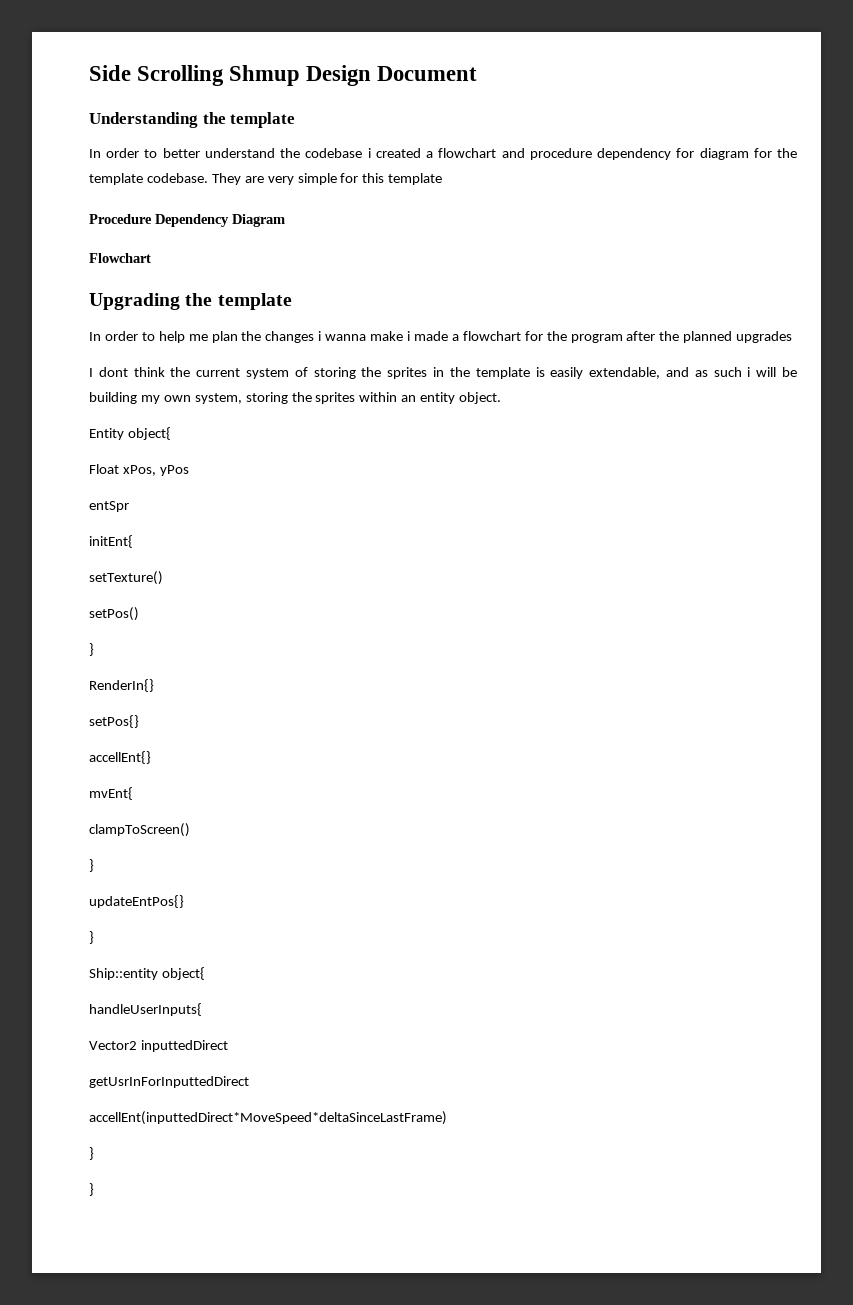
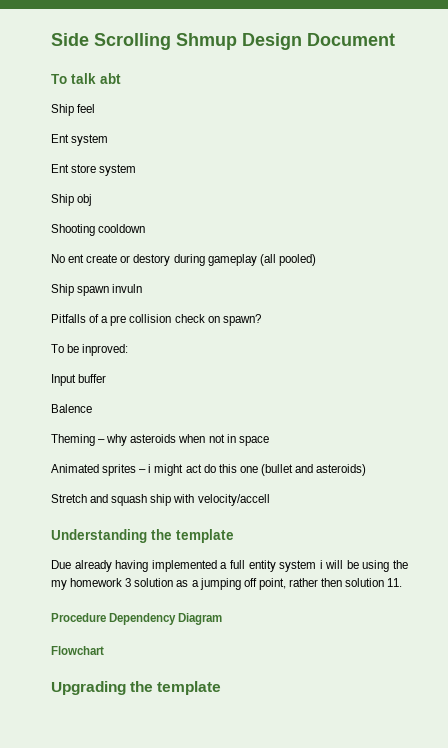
[89,112,296,128] [89,148,798,160] [89,173,443,185] Understanding the template // In order to better understand the codebase i created a flowchart and procedure dependency for diagram for the template codebase. They are very simple for this template -> [51,73,121,84] [51,104,96,116] [51,134,109,146] [51,164,137,176] [51,194,93,206] [51,224,146,236] [51,254,316,266] [51,284,143,296] [51,314,261,326] [51,344,129,356] [51,374,107,386] [51,404,92,413] [51,434,269,446] [51,464,367,476] [51,494,270,506] [51,529,234,543] [51,560,408,572] [51,578,403,590] To talk abt // Ship feel // Ent system // Ent store system // Ship obj // Shooting cooldown // No ent create or destory during gameplay (all pooled) // Ship spawn invuln // Pitfalls of a pre collision check on spawn? // To be inproved: // Input buffer // Balence // Theming – why asteroids when not in space // Animated sprites – i might act do this one (bullet and asteroids) // Stretch and squash ship with velocity/accell // Understanding the template // Due already having implemented a full entity system i will be using the my homework 3 solution as a jumping off point, rather then solution 11.
[89,331,793,343] [89,367,798,379] [89,392,502,404] [89,427,171,440] [89,464,189,476] [89,501,129,512] [89,535,133,548] [89,571,163,585] [89,607,139,621] [89,643,94,656] [89,679,154,692] [89,715,139,728] [89,751,151,764] [89,787,133,800] [89,823,190,837] [89,859,94,872] [89,895,184,908] [89,931,94,944] [89,967,205,980] [89,1003,202,1016] [89,1040,228,1052] [89,1076,249,1088] [89,1111,447,1125] [89,1147,94,1160] [89,1183,94,1196] // In order to help me plan the changes i wanna make i made a flowchart for the program after the planned upgrades // I dont think the current system of storing the sprites in the template is easily extendable, and as such i will be building my own system, storing the sprites within an entity object. // Entity object{ // Float xPos, yPos // entSpr // initEnt{ // setTexture() // setPos() // } // RenderIn{} // setPos{} // accellEnt{} // mvEnt{ // clampToScreen() // } // updateEntPos{} // } // Ship::entity object{ // handleUserInputs{ // Vector2 inputtedDirect // getUsrInForInputtedDirect // accellEnt(inputtedDirect*MoveSpeed*deltaSinceLastFrame) // } // } -> (222, 688) none

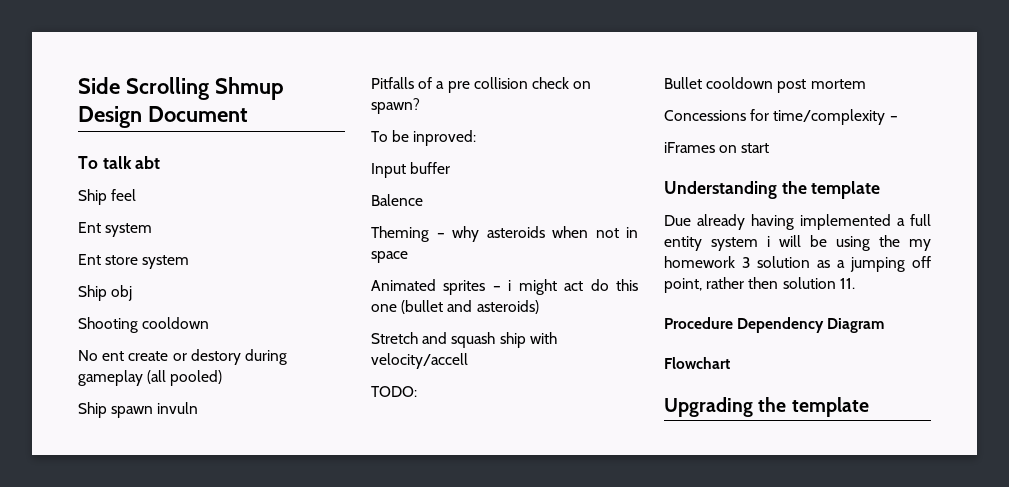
(270, 500) none -> [371,386,417,397] [664,77,866,93] [664,109,898,125] [664,142,770,153] // TODO: // Bullet cooldown post mortem // Concessions for time/complexity – // iFrames on start

